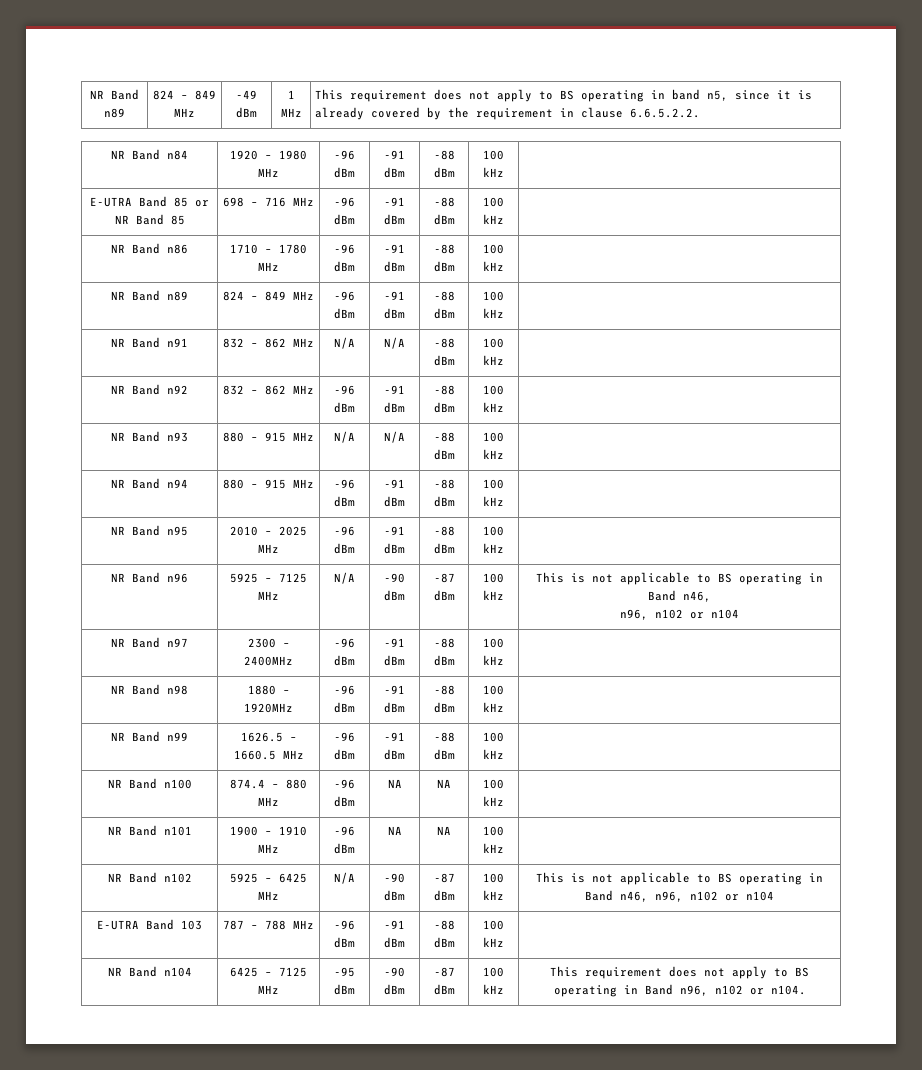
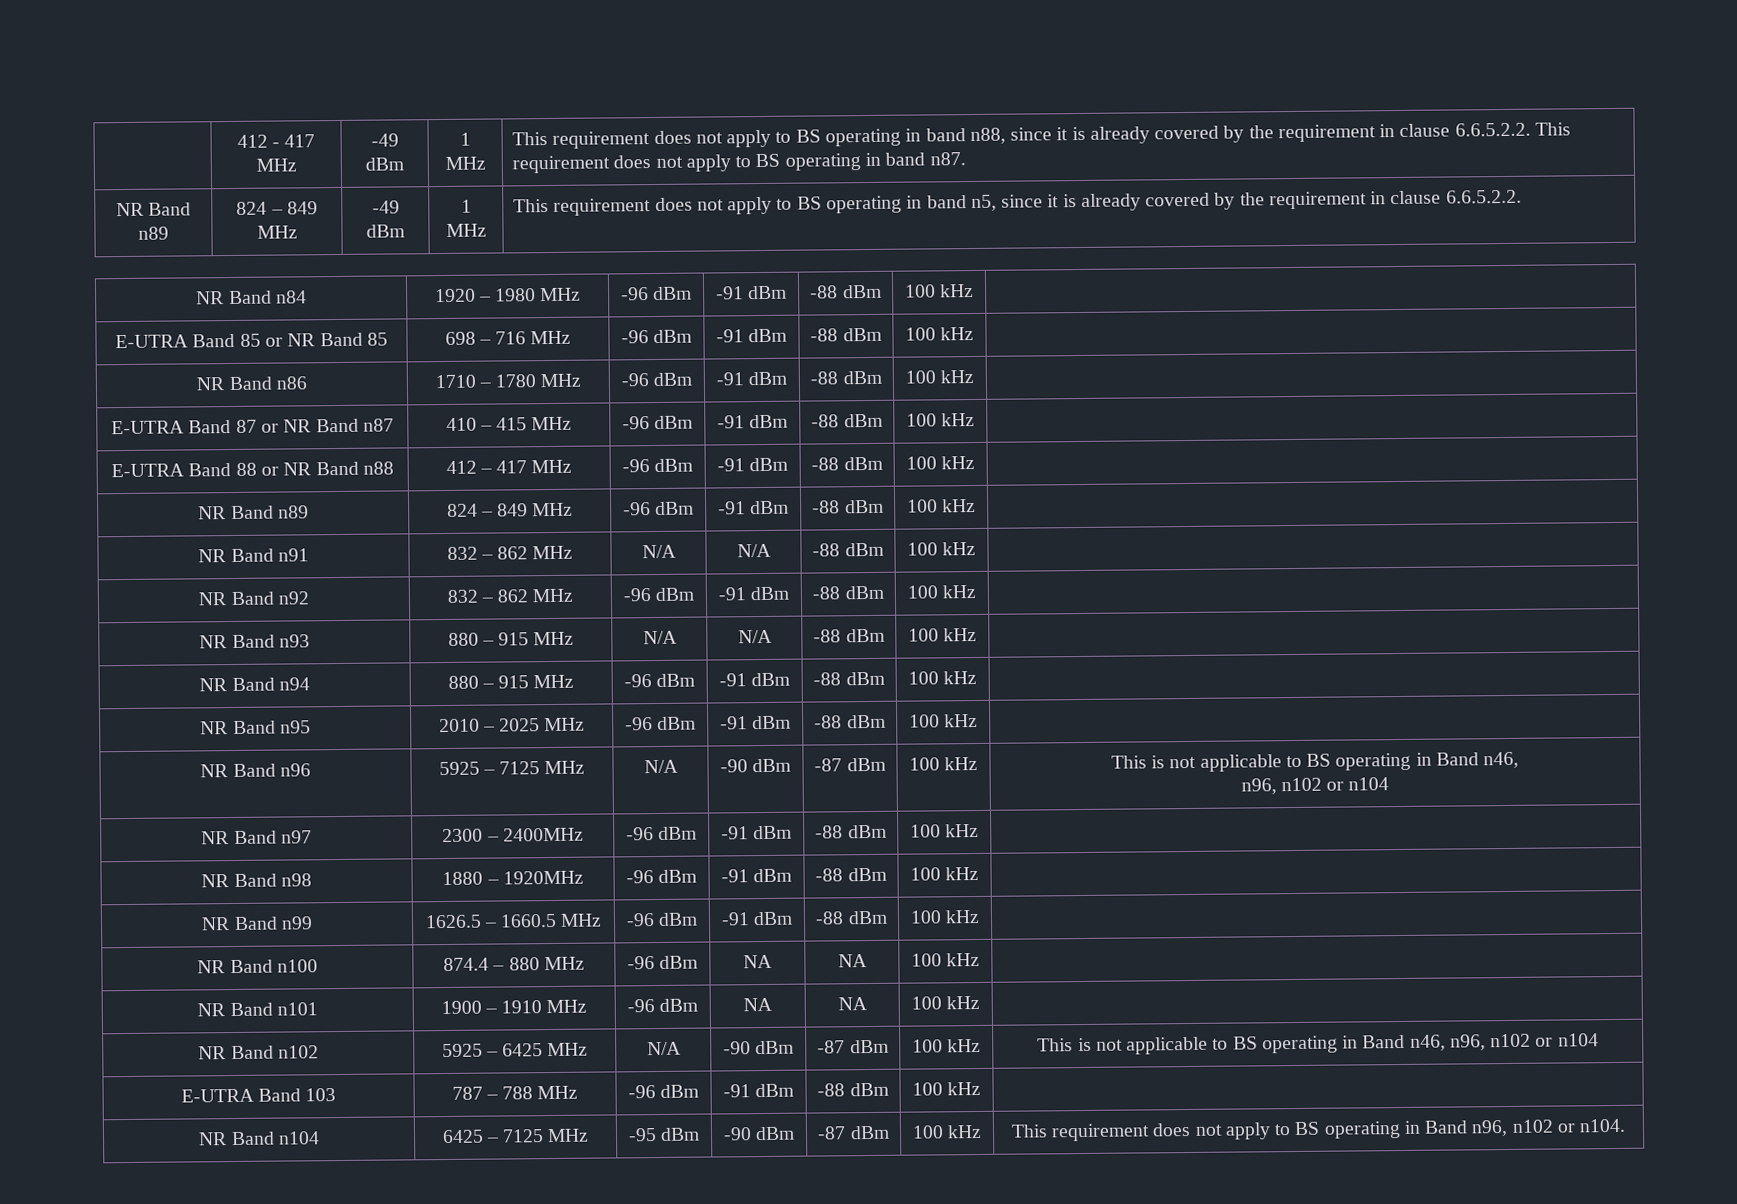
(90, 94) none -> [236,134,316,148] [255,158,297,172] [370,133,399,147] [365,157,404,171] [459,132,471,146] [444,156,486,170] [512,122,1571,149] [512,152,966,174] | 412 - 417 MHz | -49 dBm | 1 MHz | This requirement does not apply to BS operating in band n88, since it is already covered by the requirement in clause 6.6.5.2.2. This requirement does not apply to BS operating in band n87. //
(504, 266) none -> [111,418,394,435] [445,416,573,431] [621,415,694,430] [716,414,789,429] [811,413,883,428] [905,412,976,427] [111,461,394,478] [445,459,573,474] [621,458,694,473] [716,457,789,472] [811,456,883,471] [905,455,976,470] // E-UTRA Band 87 or NR Band n87 | 410 – 415 MHz | -96 dBm | -91 dBm | -88 dBm | 100 kHz | // E-UTRA Band 88 or NR Band n88 | 412 – 417 MHz | -96 dBm | -91 dBm | -88 dBm | 100 kHz |

